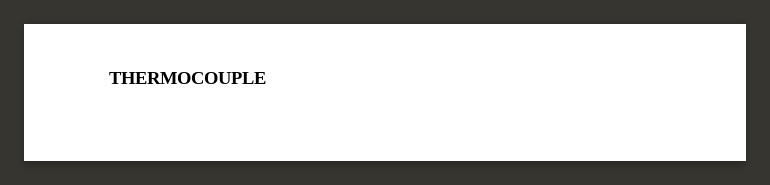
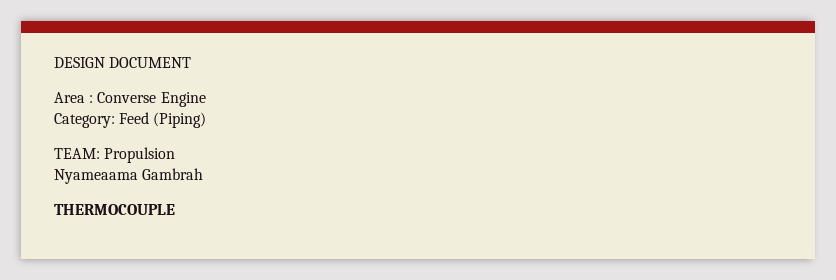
(109, 78) none -> [54,57,192,68] [54,92,206,107] [54,112,207,128] [54,147,176,163] [54,168,204,184] DESIGN DOCUMENT // Area : Converse Engine // Category: Feed (Piping) // TEAM: Propulsion // Nyameaama Gambrah //

